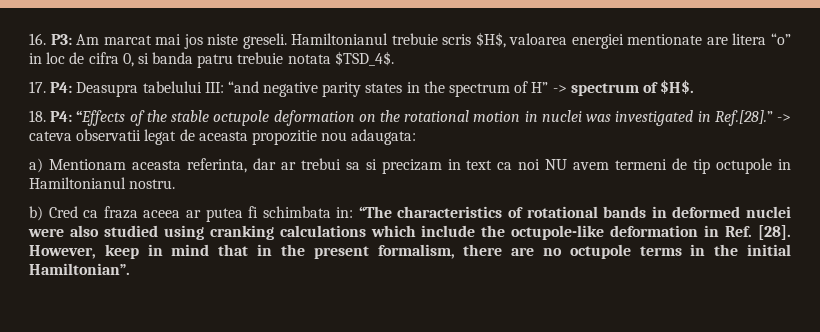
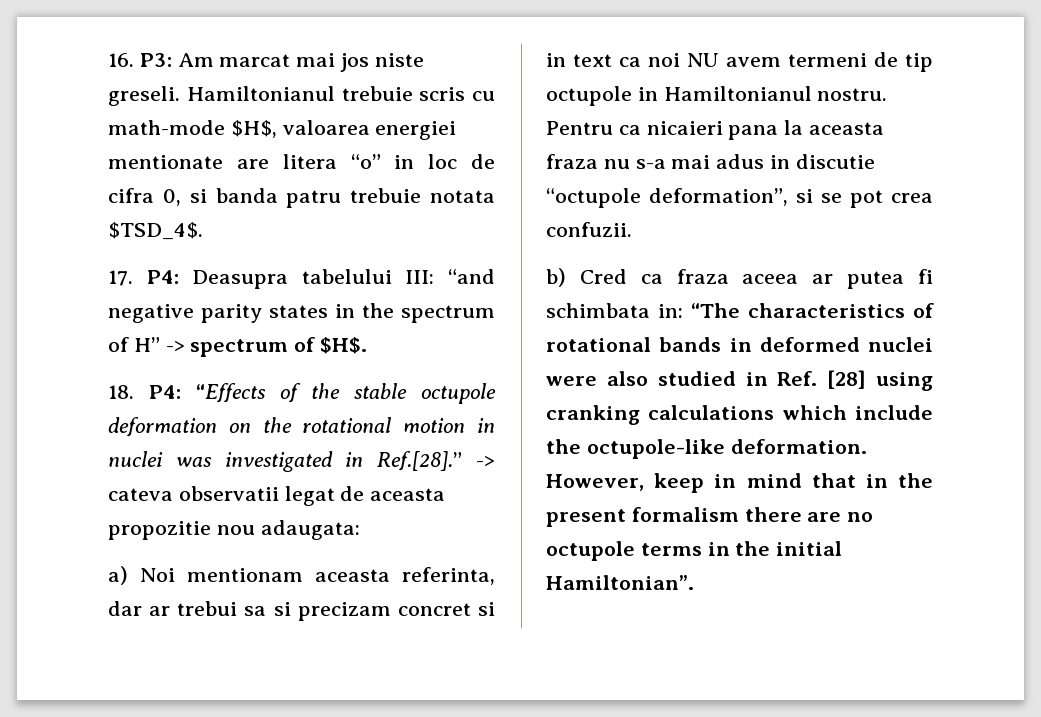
(472, 39) none -> [472,91,495,101] [108,120,225,135] cu math-mode
[48,159,126,170] Mentionam -> [140,568,303,582] Noi mentionam
(442, 166) none -> [397,602,495,616] concret si
(176, 184) none -> [546,120,885,140] [546,154,875,169] [546,188,933,208] [546,222,632,237] Pentru ca nicaieri pana la aceasta fraza nu s-a mai adus in discutie “octupole deformation”, si se pot crea confuzii.
(158, 231) none -> [745,370,867,389] in Ref. [28]
[610,225,791,240] deformation in Ref. [28]. -> [730,439,867,454] deformation.
[377,244,455,259] formalism, -> [631,507,739,522] formalism

